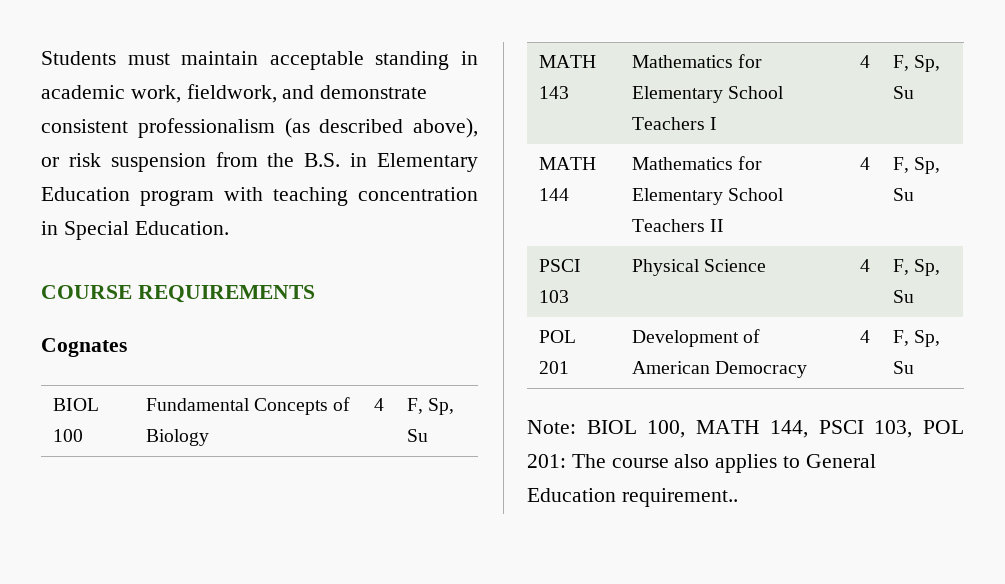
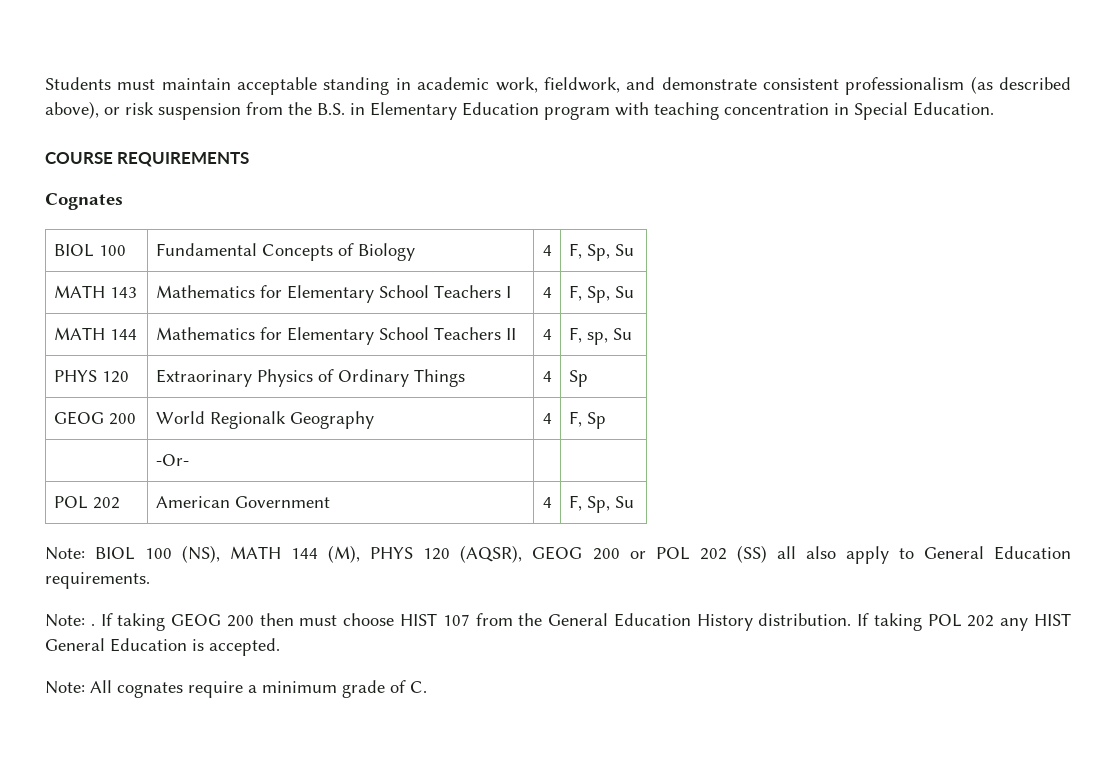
[913,157,940,174] [892,188,914,201] [538,259,581,272] [538,290,569,303] [631,259,766,276] [860,259,871,272] [892,259,940,276] [892,290,914,303] [538,330,576,343] [538,361,569,374] [631,329,760,347] [631,361,807,378] Sp, Su // PSCI 103 | Physical Science | 4 | F, Sp, Su // POL 201 | Development of American Democracy -> [586,328,632,345] [53,370,129,383] [155,369,465,387] [543,371,553,382] [568,370,588,387] [53,411,136,425] [155,411,374,429] [543,413,553,424] [568,411,606,429] [155,454,189,466] [53,496,120,509] [155,496,330,508] sp, Su // PHYS 120 | Extraorinary Physics of Ordinary Things | 4 | Sp // GEOG 200 | World Regionalk Geography | 4 | F, Sp // | -Or- | | // POL 202 | American Government
[647,420,964,438] [527,454,876,473] [527,488,738,507] 100, MATH 144, PSCI 103, POL 201: The course also applies to General Education requirement.. -> [145,545,1071,564] [45,572,150,589] [45,613,1071,631] [45,638,280,656] [45,680,427,698] 100 (NS), MATH 144 (M), PHYS 120 (AQSR), GEOG 200 or POL 202 (SS) all also apply to General Education requirements. // Note: . If taking GEOG 200 then must choose HIST 107 from the General Education History distribution. If taking POL 202 any HIST General Education is accepted. // Note: All cognates require a minimum grade of C.

